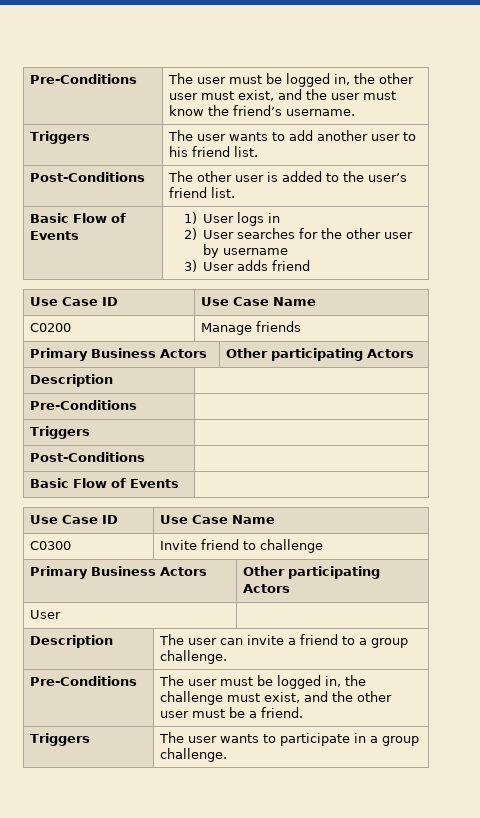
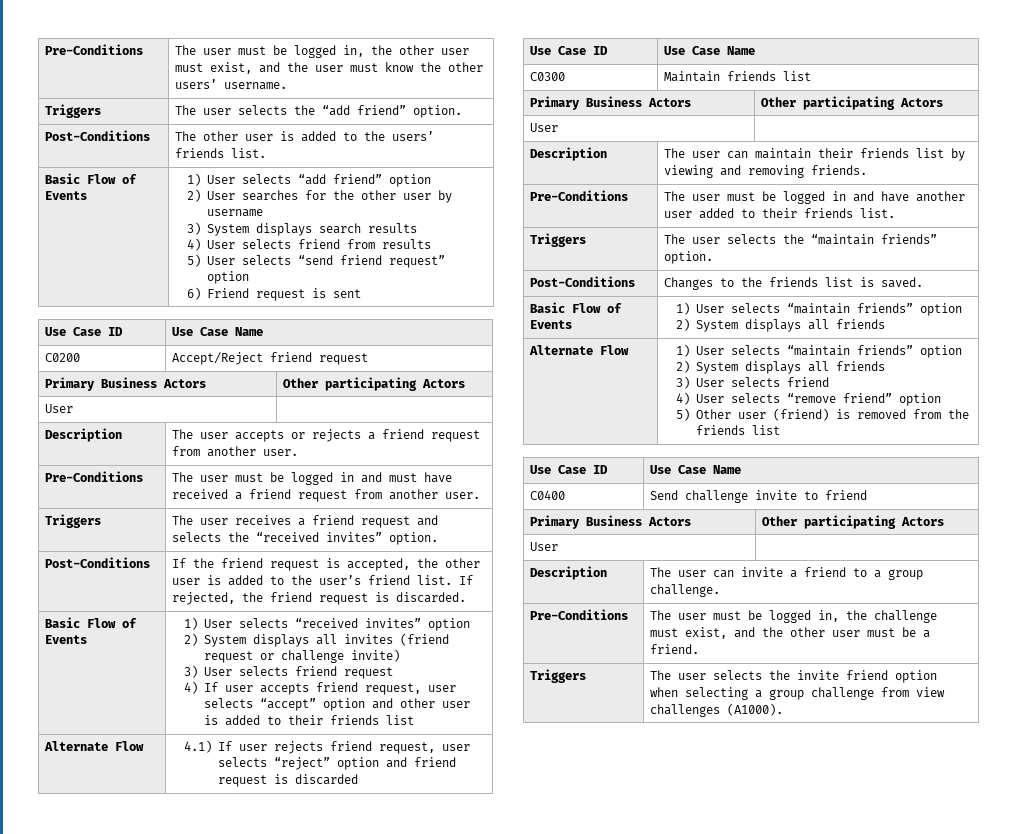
[233,105,283,116] friend’s -> [448,62,484,72] [175,79,218,89] other users’
[229,130,417,141] [169,146,259,157] wants to add another user to his friend list. -> [238,105,463,118] selects the “add friend” option.
[368,173,408,182] [169,187,208,198] user’s friend -> [392,131,435,141] [175,148,225,158] users’ friends
[237,212,281,226] logs in -> [242,174,432,187] selects “add friend” option
[203,260,311,271] User adds friend -> [207,223,418,236] [187,238,432,251] [187,254,446,268] [207,271,250,284] [187,287,362,301] System displays search results // 4) User selects friend from results // 5) User selects “send friend request” option // 6) Friend request is sent
[201,321,302,335] [30,348,208,361] [226,348,415,361] [30,374,114,387] [30,400,138,410] [30,426,91,439] [30,452,146,462] [30,478,180,488] Manage friends // Primary Business Actors | Other participating Actors // Description | // Pre-Conditions | // Triggers | // Post-Conditions | // Basic Flow of Events | -> [172,352,369,365] [45,377,207,391] [283,377,466,391] [45,404,74,413] [45,428,123,442] [172,429,481,442] [172,446,299,457] [45,471,144,482] [172,472,453,485] [172,489,481,502] [45,514,102,528] [172,515,439,528] [172,532,439,545] [45,557,151,568] [172,558,481,571] [172,575,474,586] [172,592,467,605] [45,617,138,628] [45,635,88,644] [184,617,471,631] [184,633,450,647] [204,649,401,663] [184,665,394,679] [184,681,457,695] [204,698,471,711] [204,715,415,726] [44,741,145,751] [184,740,471,754] [218,757,457,770] [218,774,359,787] Accept/Reject friend request // Primary Business Actors | Other participating Actors // User | // Description | The user accepts or rejects a friend request from another user. // Pre-Conditions | The user must be logged in and must have received a friend request from another user. // Triggers | The user receives a friend request and selects the “received invites” option. // Post-Conditions | If the friend request is accepted, the other user is added to the user’s friend list. If rejected, the friend request is discarded. // Basic Flow of Events | 1) User selects “received invites” option // 2) System displays all invites (friend request or challenge invite) // 3) User selects friend request // 4) If user accepts friend request, user selects “accept” option and other user is added to their friends list // Alternate Flow | 4.1) If user rejects friend request, user selects “reject” option and friend request is discarded
[160,539,324,553] Invite friend to challenge -> [664,71,812,82] [530,96,692,110] [761,96,944,110] [530,123,559,132] [530,147,608,161] [664,148,966,161] [664,165,868,178] [530,190,629,201] [664,191,966,204] [664,208,896,219] [530,233,587,247] [664,234,938,245] [664,251,714,264] [530,276,636,287] [664,277,924,290] [530,302,623,313] [530,320,573,329] [676,302,963,316] [676,318,886,332] [529,345,630,355] [676,344,963,358] [676,360,886,374] [676,376,830,389] [676,392,942,406] [676,408,970,421] [696,425,781,435] [530,465,609,474] [650,465,742,474] [530,490,566,500] [650,490,868,503] Maintain friends list // Primary Business Actors | Other participating Actors // User | // Description | The user can maintain their friends list by viewing and removing friends. // Pre-Conditions | The user must be logged in and have another user added to their friends list. // Triggers | The user selects the “maintain friends” option. // Post-Conditions | Changes to the friends list is saved. // Basic Flow of Events | 1) User selects “maintain friends” option // 2) System displays all friends // Alternate Flow | 1) User selects “maintain friends” option // 2) System displays all friends // 3) User selects friend // 4) User selects “remove friend” option // 5) Other user (friend) is removed from the friends list // Use Case ID | Use Case Name // C0400 | Send challenge invite to friend
[220,733,420,746] [160,748,228,762] wants to participate in a group challenge. -> [713,670,938,683] [650,687,946,700] [650,703,784,717] selects the invite friend option when selecting a group challenge from view challenges (A1000).

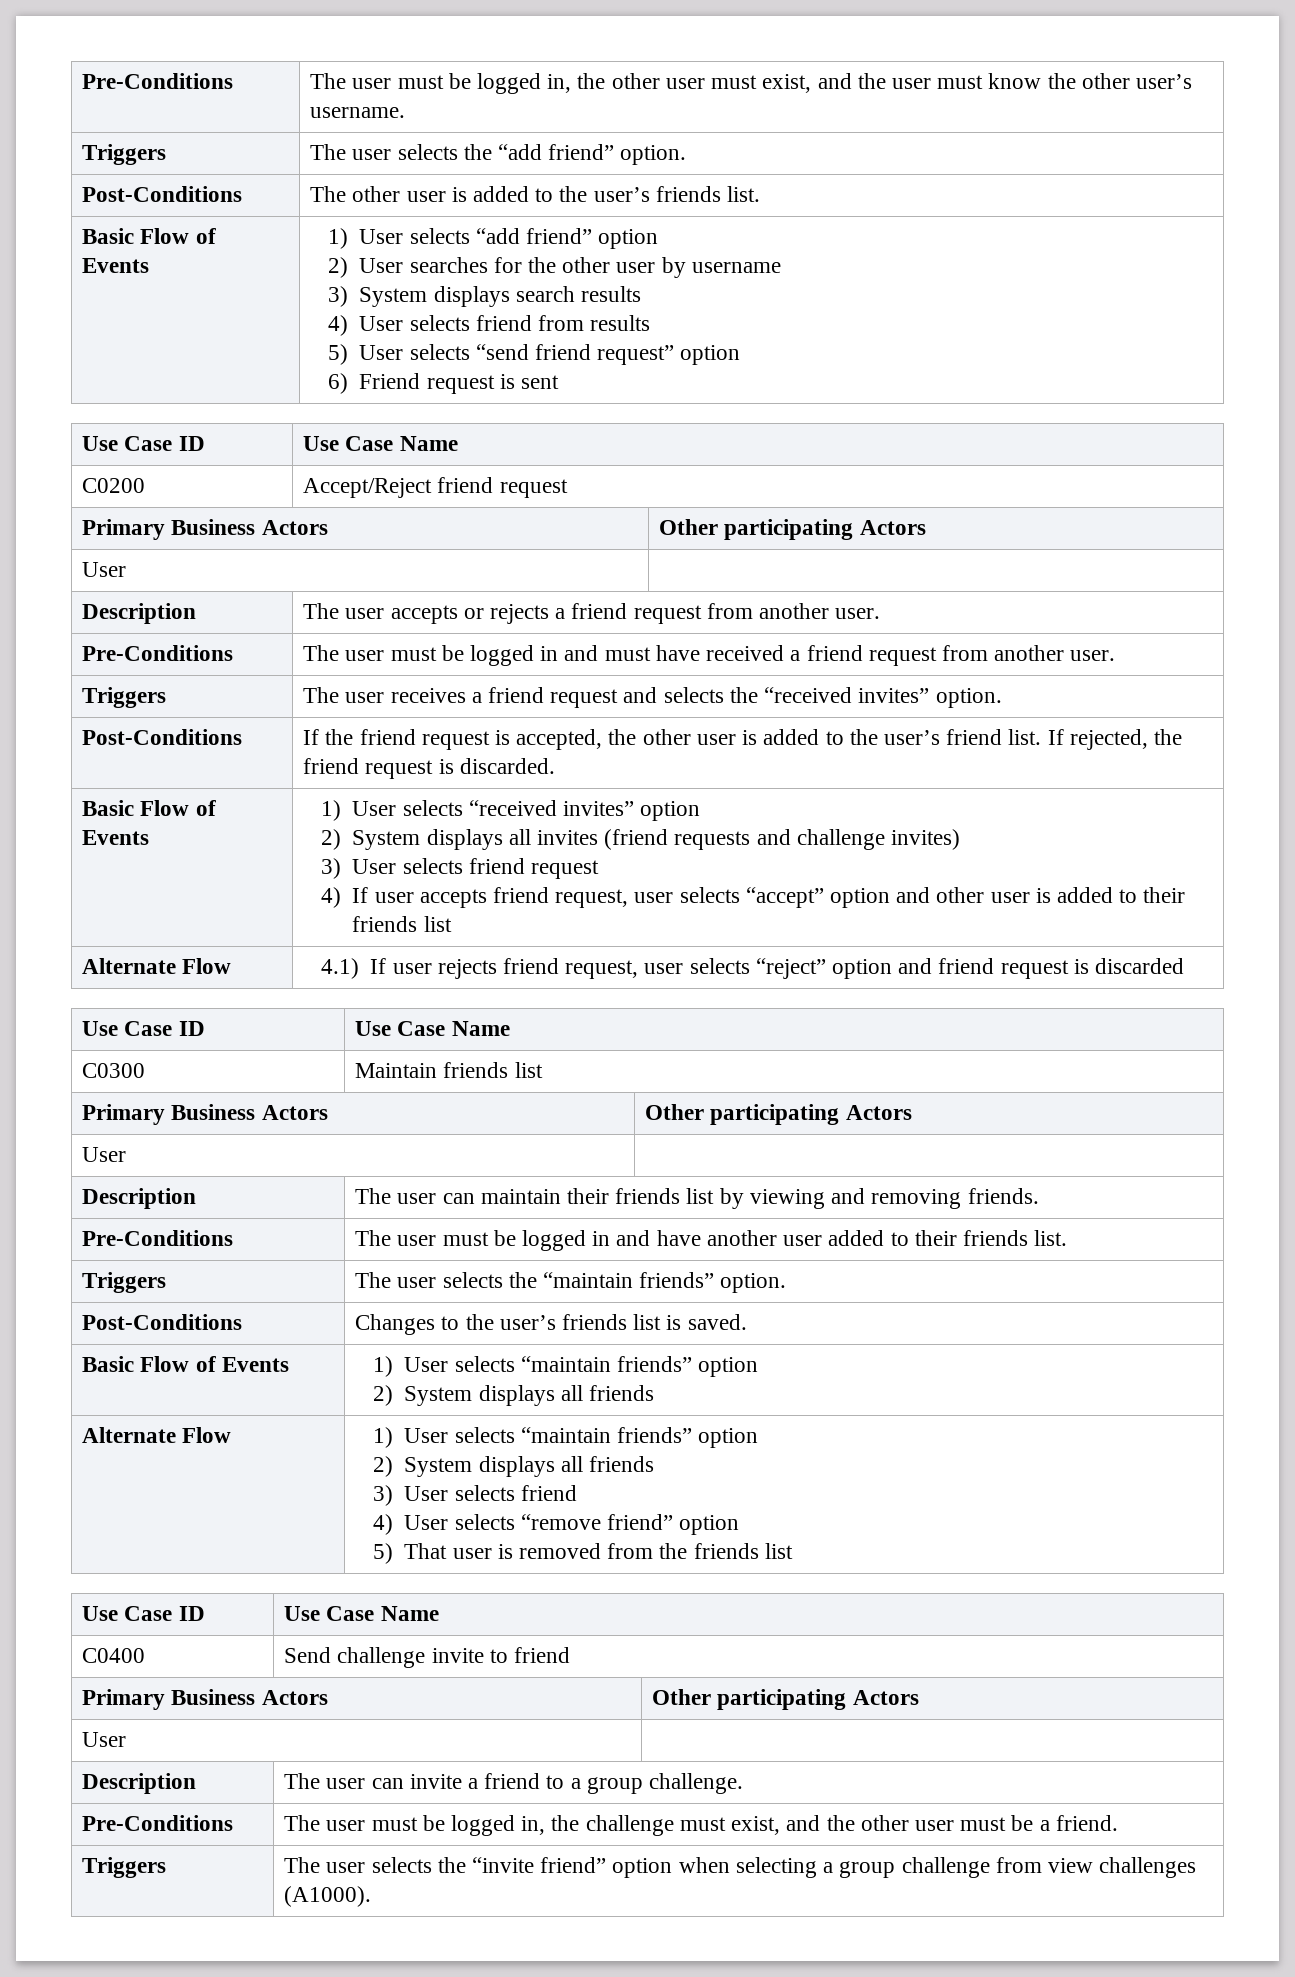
[175,79,218,89] users’ -> [1135,74,1192,89] user’s
[392,131,435,141] users’ -> [593,187,650,202] user’s
[204,649,401,663] request or challenge invite) -> [674,829,961,850] requests and challenge invites)
(763, 282) none -> [499,1315,556,1330] user’s
[696,408,830,421] Other user (friend) -> [404,1543,492,1559] That user
[797,670,889,680] invite friend -> [472,1857,607,1873] “invite friend”

